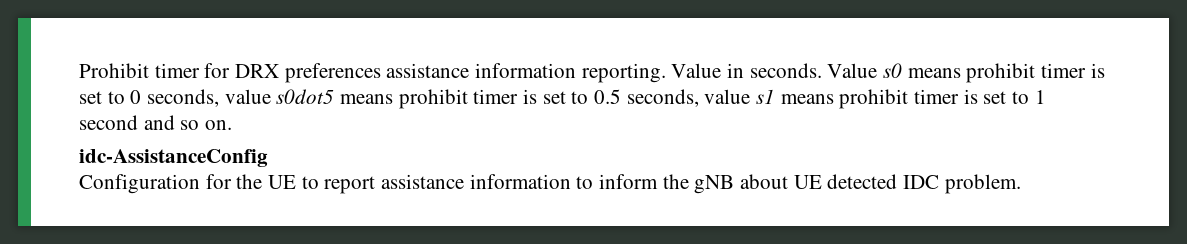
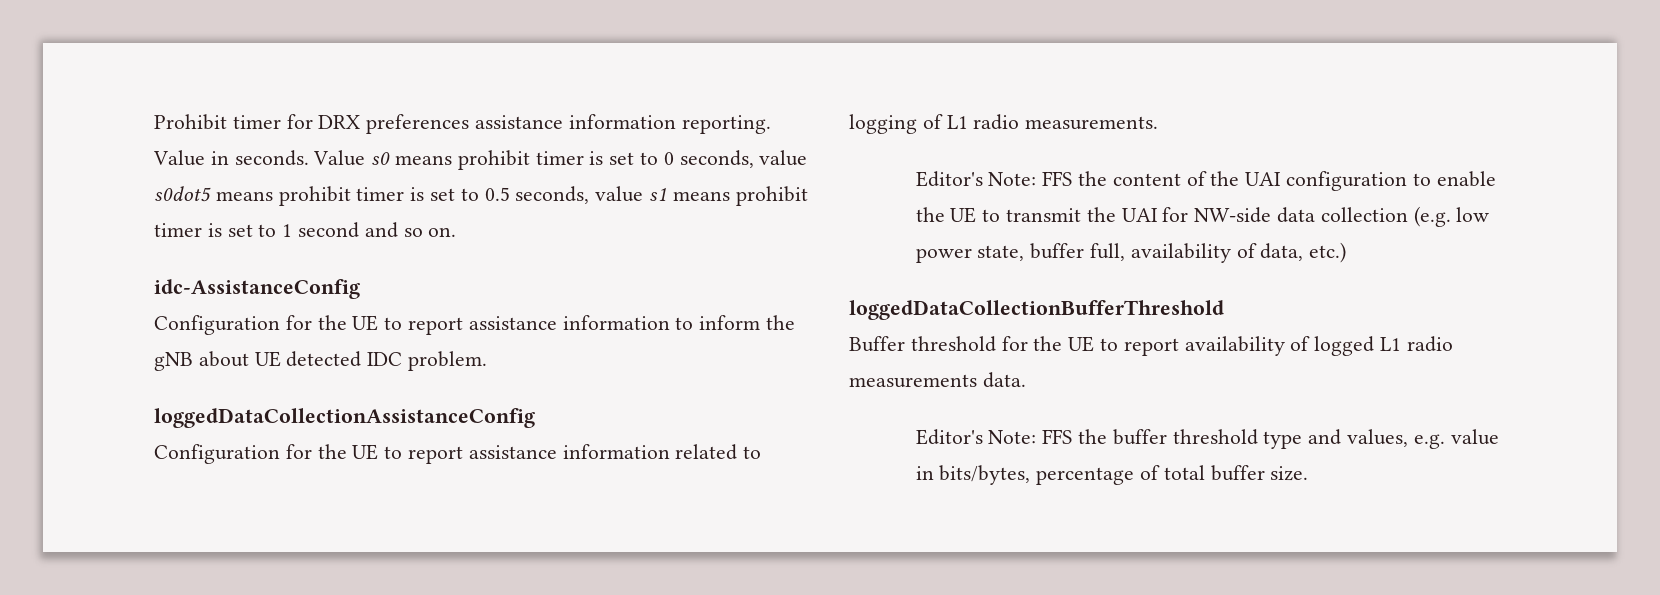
(1021, 184) none -> [154,408,535,428] [154,444,762,464] [849,114,1159,134] [915,171,1496,191] [915,206,1490,227] [915,242,1347,263] [849,300,1224,320] [849,336,1453,356] [849,372,1026,388] [915,429,1499,449] [915,465,1309,485] // loggedDataCollectionAssistanceConfig // Configuration for the UE to report assistance information related to logging of L1 radio measurements. // Editor's Note: FFS the content of the UAI configuration to enable the UE to transmit the UAI for NW-side data collection (e.g. low power state, buffer full, availability of data, etc.) // loggedDataCollectionBufferThreshold // Buffer threshold for the UE to report availability of logged L1 radio measurements data. // Editor's Note: FFS the buffer threshold type and values, e.g. value in bits/bytes, percentage of total buffer size.

